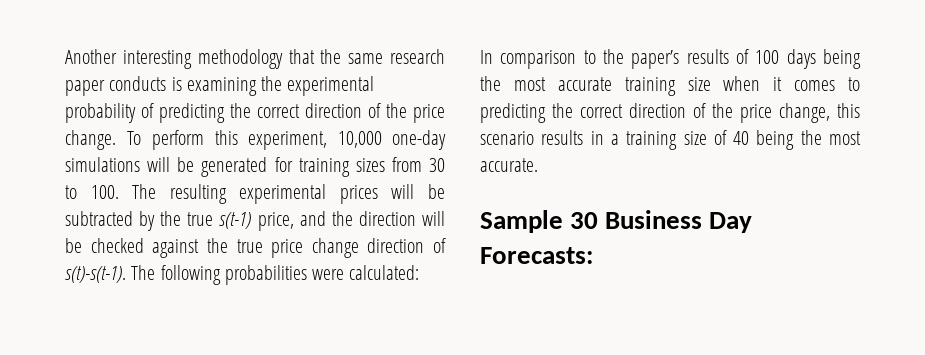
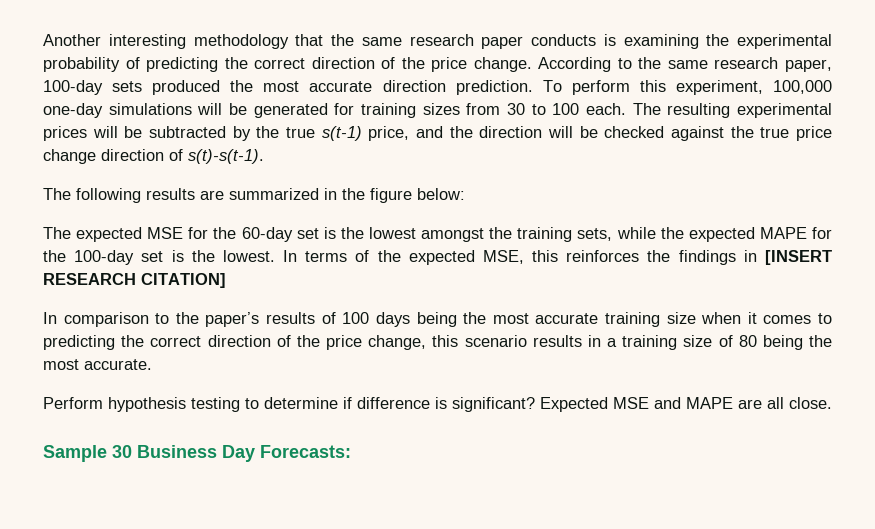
(116, 140) none -> [538,57,832,72] [43,80,533,95] According to the same research paper, 100-day sets produced the most accurate direction prediction.
[337,131,382,148] 10,000 -> [773,80,833,94] 100,000
[90,185,119,199] 100. -> [552,103,627,115] 100 each.
(126, 274) none -> (264, 156) //
[224,265,420,285] probabilities were calculated: -> [146,188,465,203] [43,227,832,242] [43,250,832,265] [43,273,226,288] results are summarized in the figure below: // The expected MSE for the 60-day set is the lowest amongst the training sets, while the expected MAPE for the 100-day set is the lowest. In terms of the expected MSE, this reinforces the findings in [INSERT RESEARCH CITATION]
[733,131,750,145] 40 -> [738,335,757,347] 80
(538, 165) none -> [43,397,832,412] // Perform hypothesis testing to determine if difference is significant? Expected MSE and MAPE are all close.

